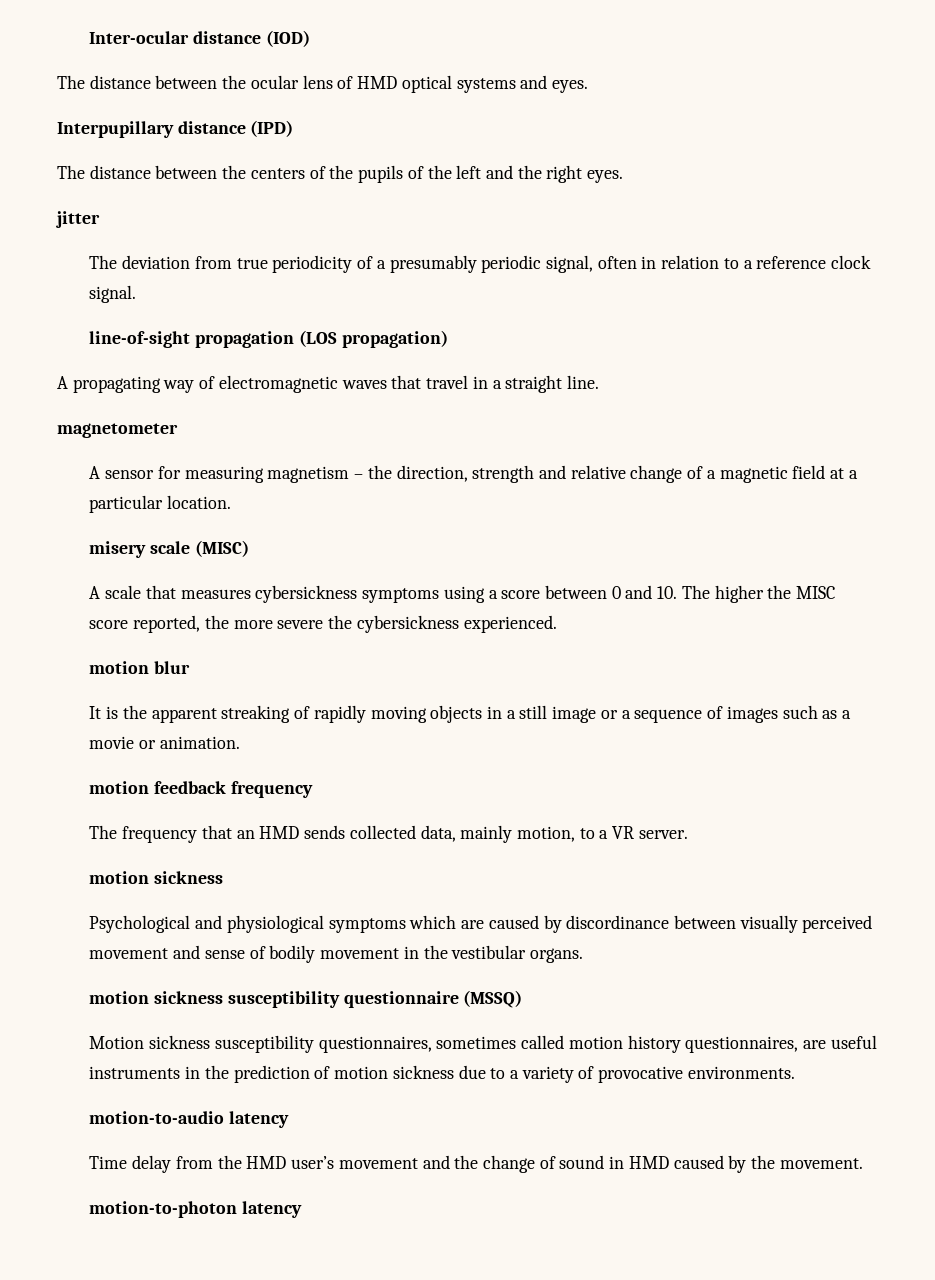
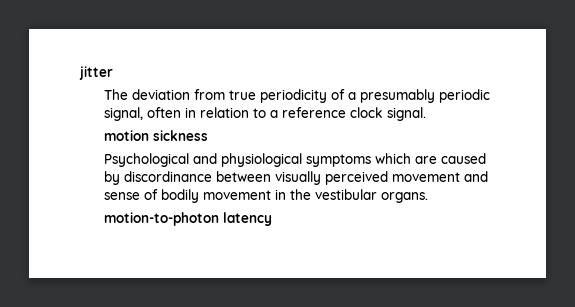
[89,30,310,47] [57,75,588,93] [57,120,294,138] [57,165,624,183] Inter-ocular distance (IOD) // The distance between the ocular lens of HMD optical systems and eyes. // Interpupillary distance (IPD) // The distance between the centers of the pupils of the left and the right eyes. // -> (79, 73) none
[89,330,448,348] [57,375,599,393] [57,423,178,438] [89,465,858,483] [89,495,232,513] [89,540,249,558] [89,585,836,603] [89,615,557,633] [89,661,191,674] [89,705,851,723] [89,736,240,749] [89,781,313,798] [89,825,688,843] // line-of-sight propagation (LOS propagation) // A propagating way of electromagnetic waves that travel in a straight line. // magnetometer // A sensor for measuring magnetism – the direction, strength and relative change of a magnetic field at a particular location. // misery scale (MISC) // A scale that measures cybersickness symptoms using a score between 0 and 10. The higher the MISC score reported, the more severe the cybersickness experienced. // motion blur // It is the apparent streaking of rapidly moving objects in a still image or a sequence of images such as a movie or animation. // motion feedback frequency // The frequency that an HMD sends collected data, mainly motion, to a VR server. -> (427, 114) none
[89,990,523,1008] [89,1035,877,1053] [89,1065,795,1083] [89,1111,290,1128] [89,1155,863,1173] // motion sickness susceptibility questionnaire (MSSQ) // Motion sickness susceptibility questionnaires, sometimes called motion history questionnaires, are useful instruments in the prediction of motion sickness due to a variety of provocative environments. // motion-to-audio latency // Time delay from the HMD user’s movement and the change of sound in HMD caused by the movement. -> (429, 197) none

